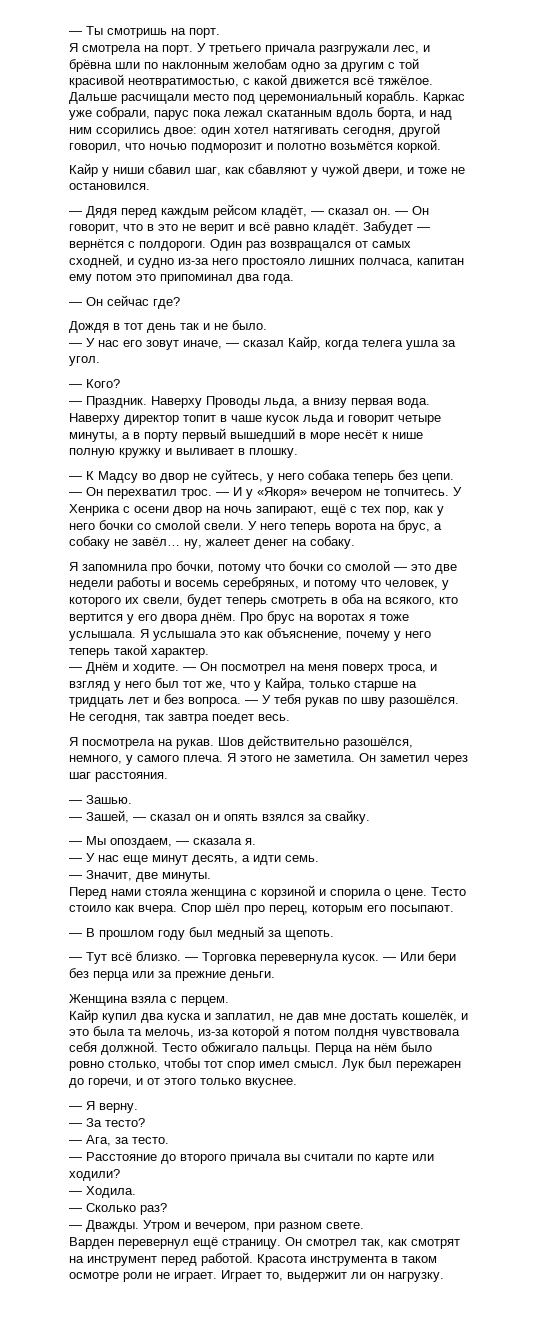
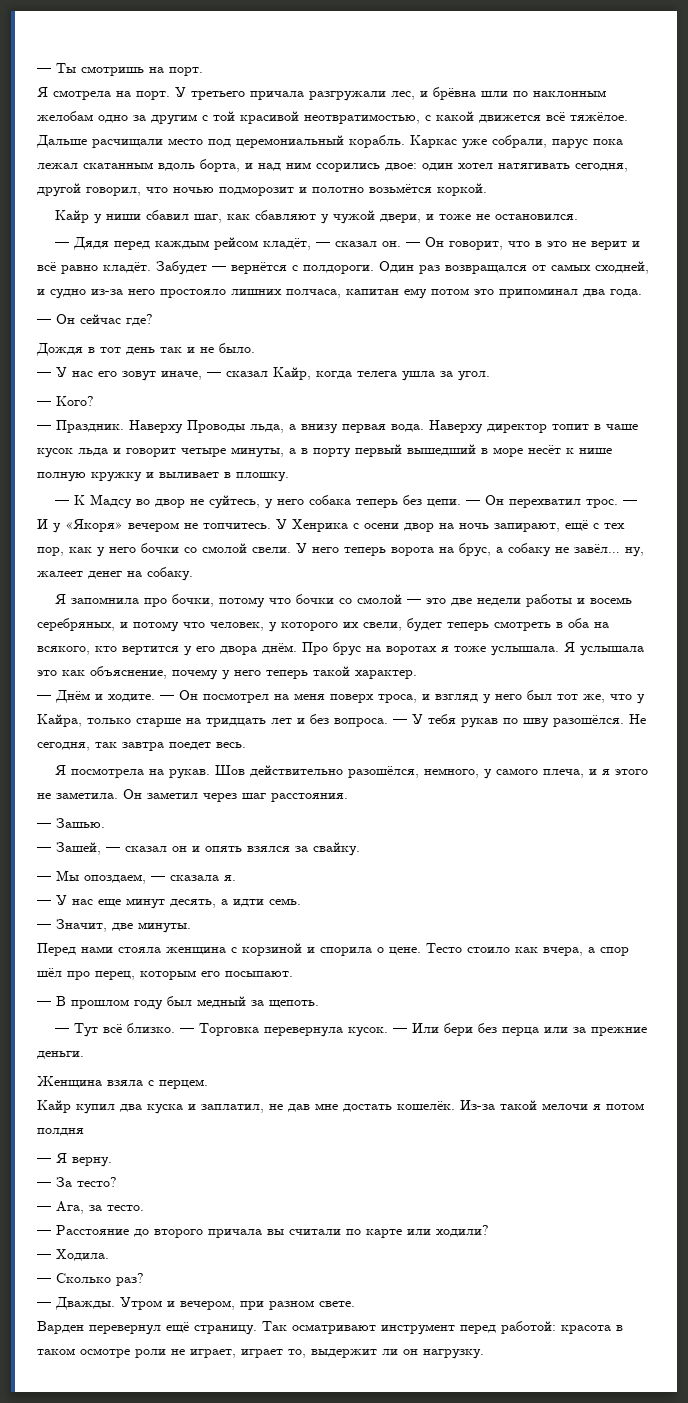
[183,753,236,762] плеча. Я -> [543,769,611,778] плеча, и я
[138,903,211,915] вчера. Спор -> [543,947,629,956] вчера, а спор
[402,1011,468,1022] [69,1025,460,1039] [69,1041,432,1055] [69,1058,461,1071] [69,1078,297,1088] кошелёк, и это была та мелочь, из-за которой я потом полдня чувствовала себя должной. Тесто обжигало пальцы. Перца на нём было ровно столько, чтобы тот спор имел смысл. Лук был пережарен до горечи, и от этого только вкуснее. -> [397,1100,644,1111] [37,1128,84,1136] кошелёк. Из-за такой мелочи я потом полдня
[285,1237,460,1249] [69,1252,388,1266] Он смотрел так, как смотрят на инструмент перед работой. Красота инструмента -> [262,1321,611,1335] Так осматривают инструмент перед работой: красота
[174,1270,262,1282] играет. Играет -> [190,1349,283,1358] играет, играет

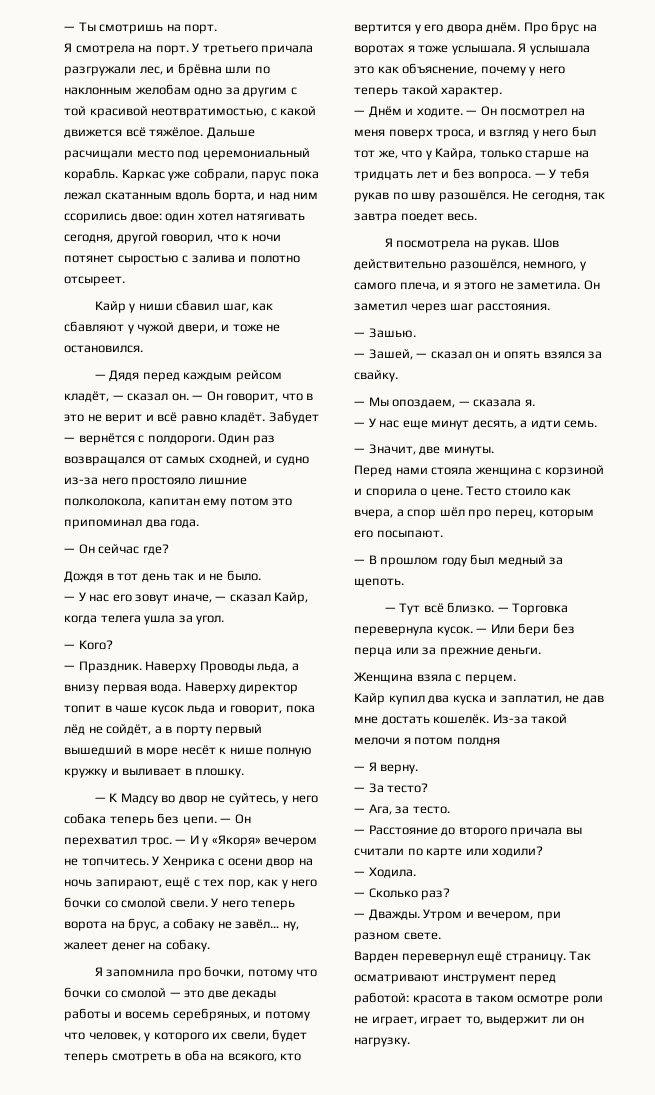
[173,183,487,196] ночью подморозит и полотно возьмётся коркой. -> [241,234,281,242] [64,255,300,265] [64,276,125,286] к ночи потянет сыростью с залива и полотно отсыреет.
[231,289,341,298] лишних полчаса, -> [198,477,247,485] [64,498,145,507] лишние полколокола,
[126,447,284,458] говорит четыре минуты, -> [230,705,315,715] [64,724,152,735] говорит, пока лёд не сойдёт,
[477,598,522,606] недели -> [232,990,277,999] декады

